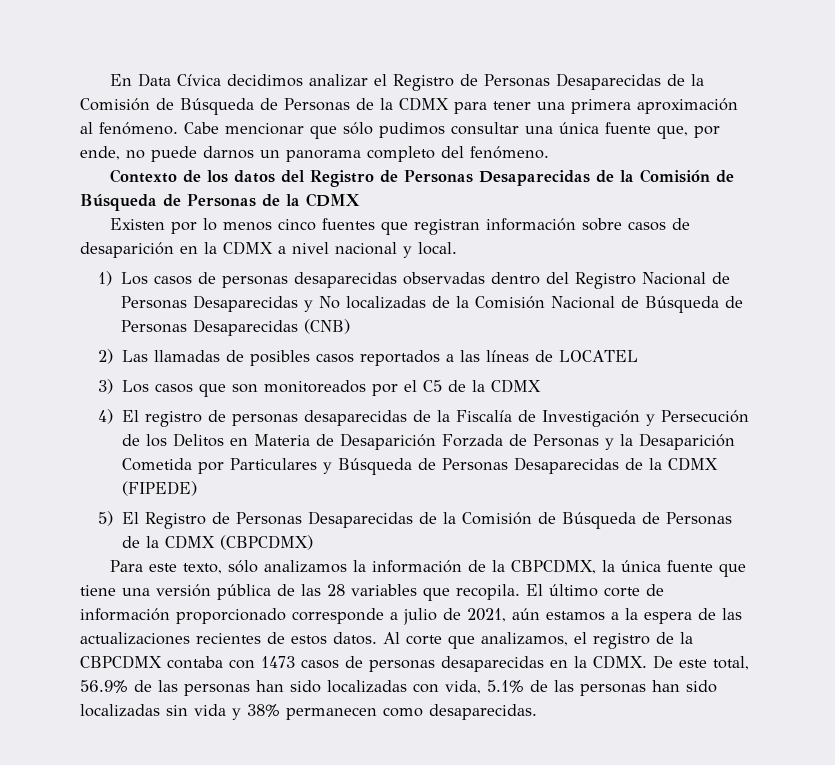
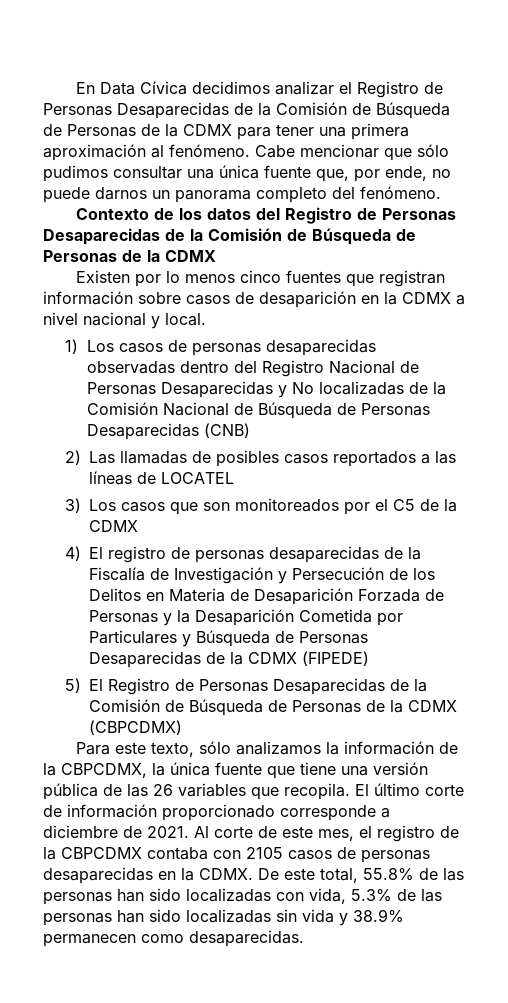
[327,584,345,596] 28 -> [153,784,173,796] 26
[403,608,742,625] [80,632,568,649] julio de 2021, aún estamos a la espera de las actualizaciones recientes de estos datos. Al corte que analizamos, -> [43,825,354,841] diciembre de 2021. Al corte de este mes,
[261,656,295,668] 1473 -> [246,847,283,859] 2105
[80,680,128,693] 56.9% -> [363,868,414,881] 55.8%
[487,680,524,693] 5.1% -> [351,889,392,902] 5.3%
[247,704,280,717] 38% -> [353,909,404,923] 38.9%

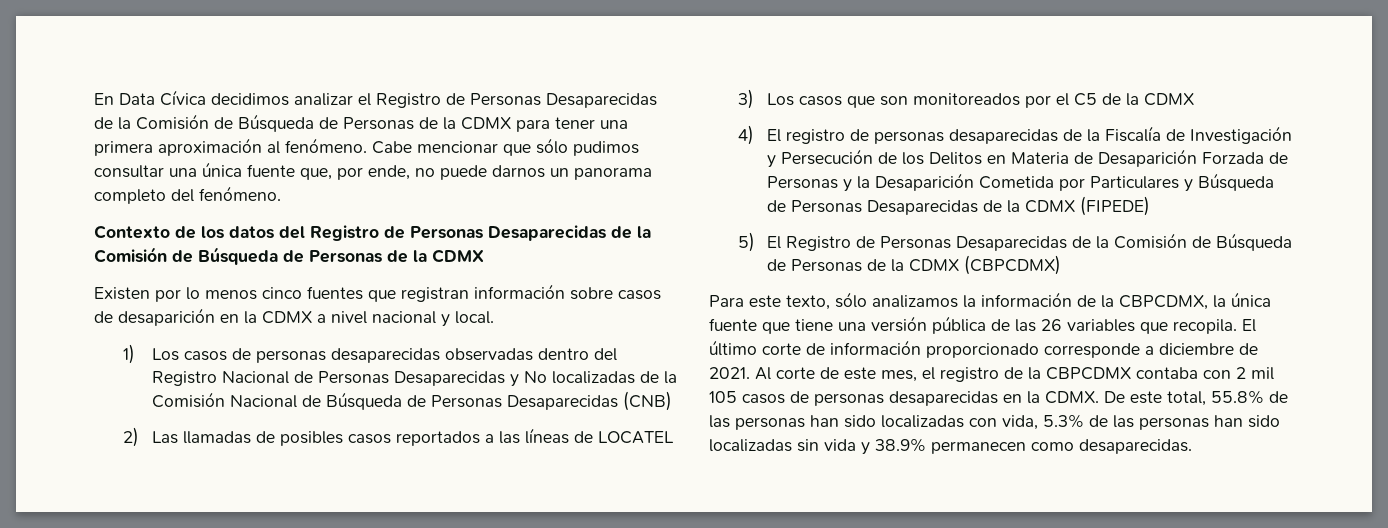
[246,847,283,859] 2105 -> [1236,367,1274,380] [709,391,737,403] 2 mil 105

